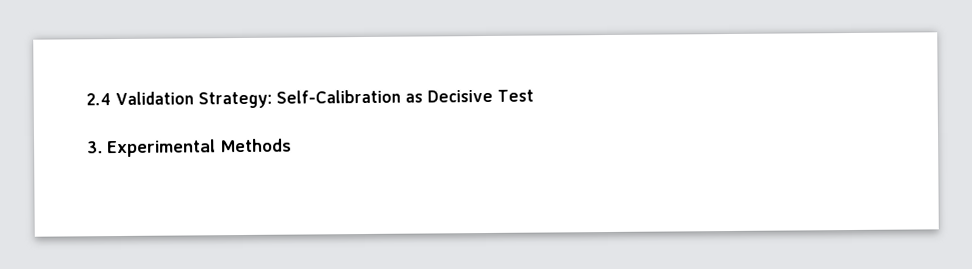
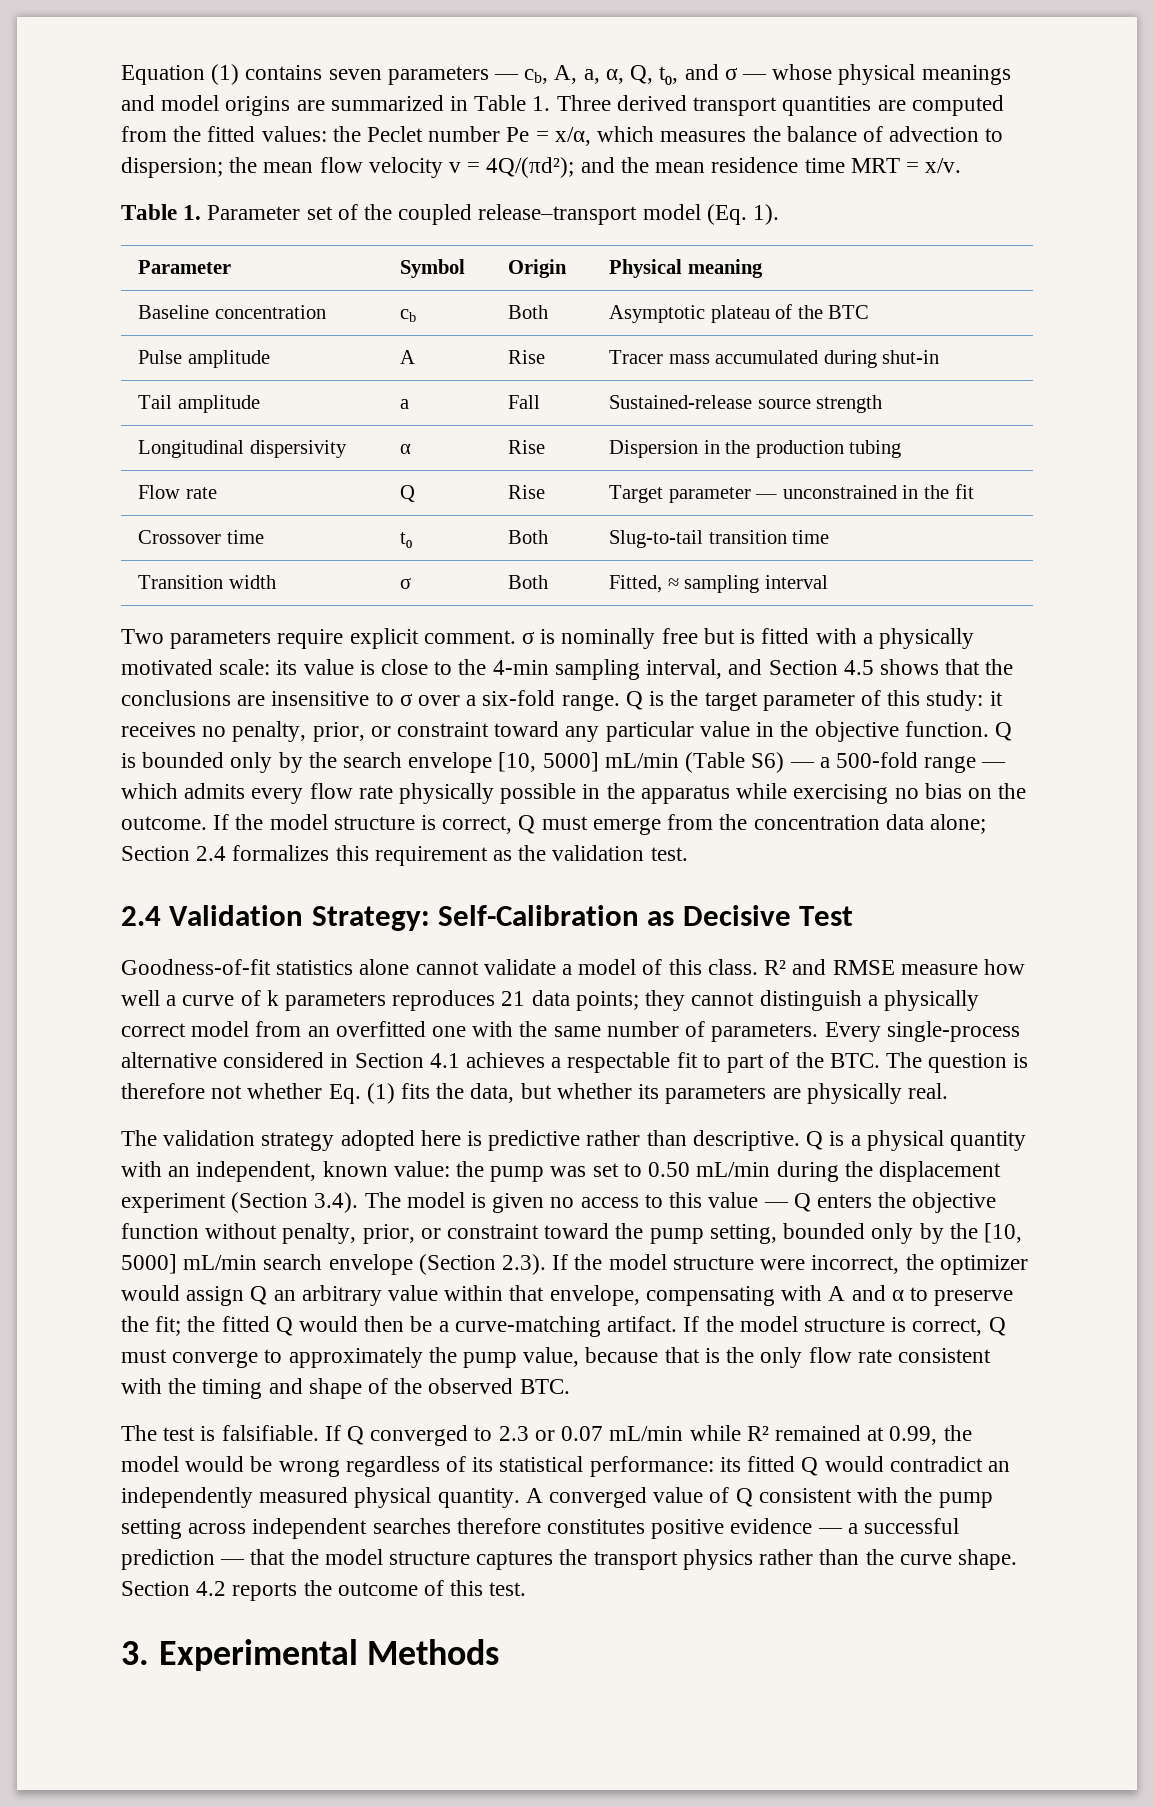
(86, 99) none -> [121,64,1011,85] [121,95,1004,116] [121,126,1004,146] [121,157,962,178] [121,204,780,225] [138,260,232,274] [400,259,466,278] [508,259,568,278] [609,259,763,278] [138,305,326,319] [400,309,417,322] [508,305,549,319] [609,304,870,323] [138,350,270,368] [400,350,416,364] [508,350,546,364] [609,350,940,368] [138,395,260,413] [400,399,410,409] [508,395,541,409] [609,395,883,413] [138,440,347,458] [400,444,412,454] [508,440,546,454] [609,440,902,458] [138,485,217,499] [400,485,416,502] [508,485,546,499] [609,484,974,503] [138,530,264,544] [400,532,413,548] [508,530,549,544] [609,530,830,548] [138,575,276,589] [400,577,412,589] [508,575,549,589] [609,575,828,593] [121,628,974,649] [121,659,1014,680] [121,690,1003,711] [121,721,1012,742] [121,752,1007,773] [121,783,1027,804] [121,814,986,835] [121,845,688,866] Equation (1) contains seven parameters — cb, A, a, α, Q, t₀, and σ — whose physical meanings and model origins are summarized in Table 1. Three derived transport quantities are computed from the fitted values: the Peclet number Pe = x/α, which measures the balance of advection to dispersion; the mean flow velocity v = 4Q/(πd²); and the mean residence time MRT = x/v. // Table 1. Parameter set of the coupled release–transport model (Eq. 1). // Parameter | Symbol | Origin | Physical meaning // Baseline concentration | cb | Both | Asymptotic plateau of the BTC // Pulse amplitude | A | Rise | Tracer mass accumulated during shut-in // Tail amplitude | a | Fall | Sustained-release source strength // Longitudinal dispersivity | α | Rise | Dispersion in the production tubing // Flow rate | Q | Rise | Target parameter — unconstrained in the fit // Crossover time | t₀ | Both | Slug-to-tail transition time // Transition width | σ | Both | Fitted, ≈ sampling interval // Two parameters require explicit comment. σ is nominally free but is fitted with a physically motivated scale: its value is close to the 4-min sampling interval, and Section 4.5 shows that the conclusions are insensitive to σ over a six-fold range. Q is the target parameter of this study: it receives no penalty, prior, or constraint toward any particular value in the objective function. Q is bounded only by the search envelope [10, 5000] mL/min (Table S6) — a 500-fold range — which admits every flow rate physically possible in the apparatus while exercising no bias on the outcome. If the model structure is correct, Q must emerge from the concentration data alone; Section 2.4 formalizes this requirement as the validation test. //
(534, 95) none -> [121,959,1025,975] [121,990,979,1011] [121,1021,1020,1042] [121,1052,1029,1073] [121,1083,948,1104] [121,1130,1026,1151] [121,1161,1001,1182] [121,1192,997,1213] [121,1223,1022,1244] [121,1254,1028,1275] [121,1285,1014,1306] [121,1316,1006,1337] [121,1347,991,1368] [121,1378,570,1399] [121,1425,972,1446] [121,1456,1010,1477] [121,1487,993,1508] [121,1518,960,1539] [121,1549,1017,1570] [121,1580,527,1601] // Goodness-of-fit statistics alone cannot validate a model of this class. R² and RMSE measure how well a curve of k parameters reproduces 21 data points; they cannot distinguish a physically correct model from an overfitted one with the same number of parameters. Every single-process alternative considered in Section 4.1 achieves a respectable fit to part of the BTC. The question is therefore not whether Eq. (1) fits the data, but whether its parameters are physically real. // The validation strategy adopted here is predictive rather than descriptive. Q is a physical quantity with an independent, known value: the pump was set to 0.50 mL/min during the displacement experiment (Section 3.4). The model is given no access to this value — Q enters the objective function without penalty, prior, or constraint toward the pump setting, bounded only by the [10, 5000] mL/min search envelope (Section 2.3). If the model structure were incorrect, the optimizer would assign Q an arbitrary value within that envelope, compensating with A and α to preserve the fit; the fitted Q would then be a curve-matching artifact. If the model structure is correct, Q must converge to approximately the pump value, because that is the only flow rate consistent with the timing and shape of the observed BTC. // The test is falsifiable. If Q converged to 2.3 or 0.07 mL/min while R² remained at 0.99, the model would be wrong regardless of its statistical performance: its fitted Q would contradict an independently measured physical quantity. A converged value of Q consistent with the pump setting across independent searches therefore constitutes positive evidence — a successful prediction — that the model structure captures the transport physics rather than the curve shape. Section 4.2 reports the outcome of this test.

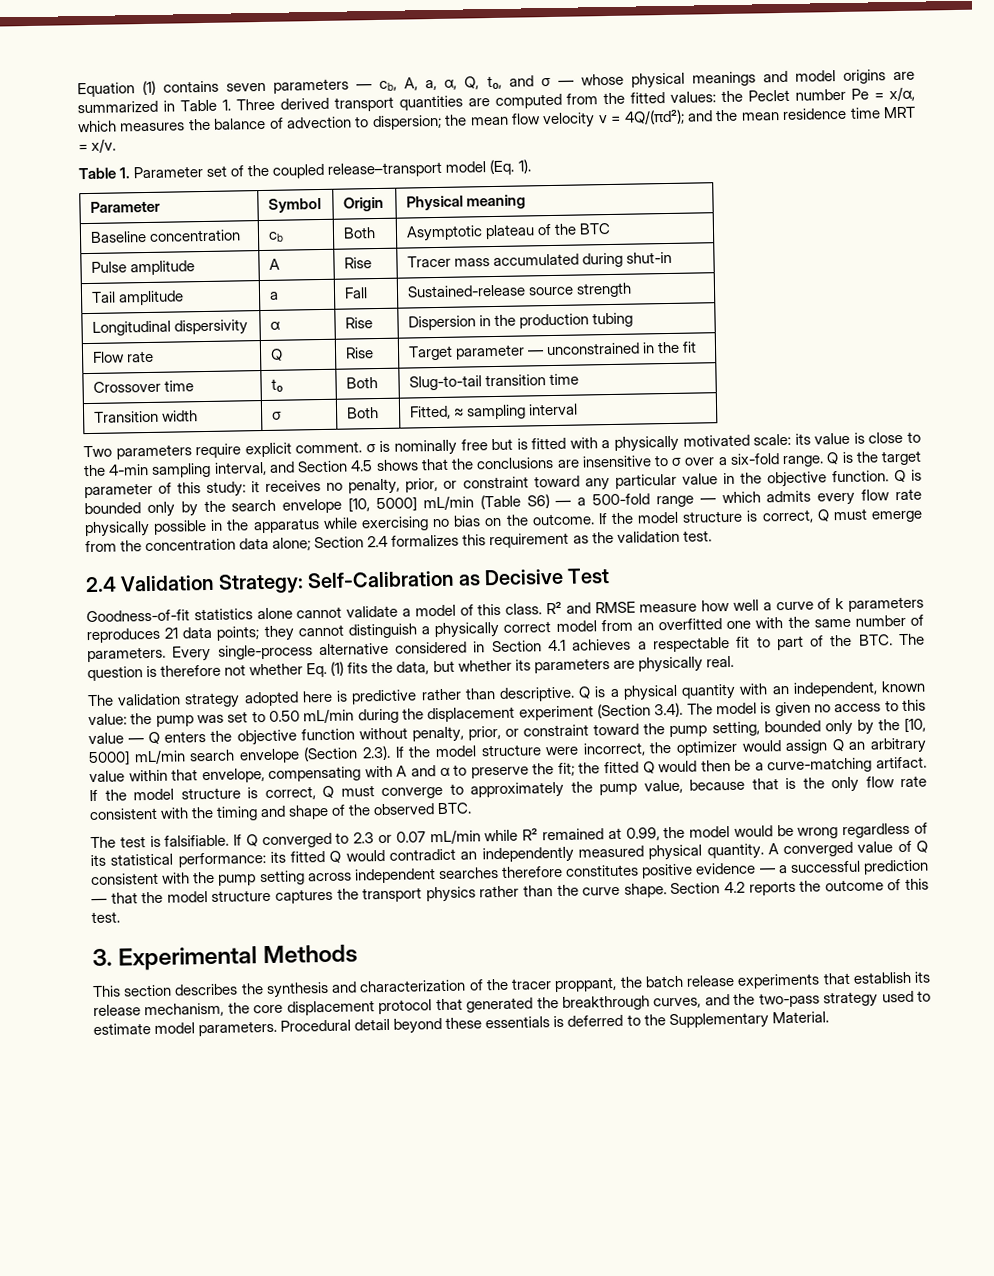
(500, 1652) none -> [92,971,932,999] [93,990,931,1018] [93,1011,829,1037] // This section describes the synthesis and characterization of the tracer proppant, the batch release experiments that establish its release mechanism, the core displacement protocol that generated the breakthrough curves, and the two-pass strategy used to estimate model parameters. Procedural detail beyond these essentials is deferred to the Supplementary Material.

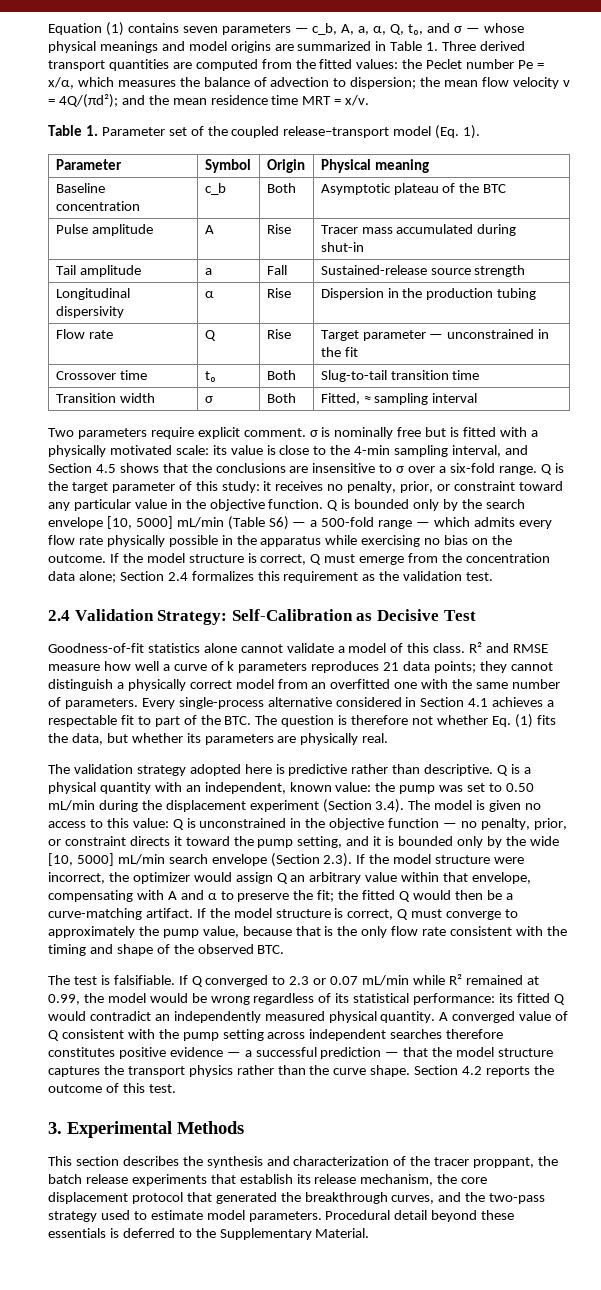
[379,80,398,91] cb, -> [312,23,338,35] c_b,
[267,231,284,242] cb -> [204,183,226,195] c_b
[88,731,207,745] value — Q enters -> [132,818,302,830] value: Q is unconstrained in
[358,724,590,743] without penalty, prior, or constraint -> [443,818,567,830] [48,836,182,846] — no penalty, prior, or constraint directs it
[763,719,900,736] bounded only by the -> [346,836,559,848] and it is bounded only by the wide

